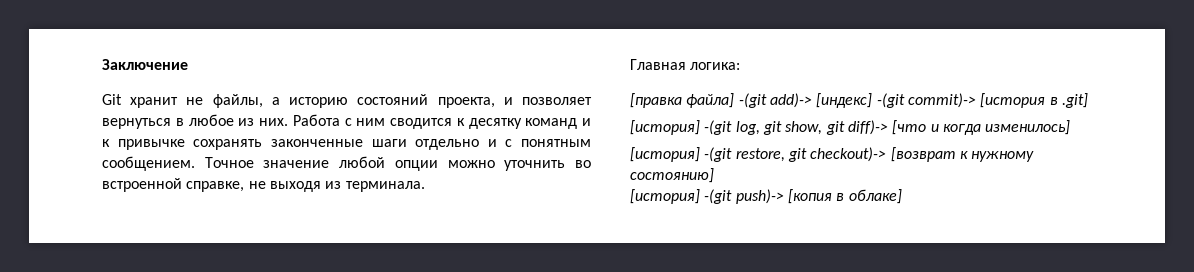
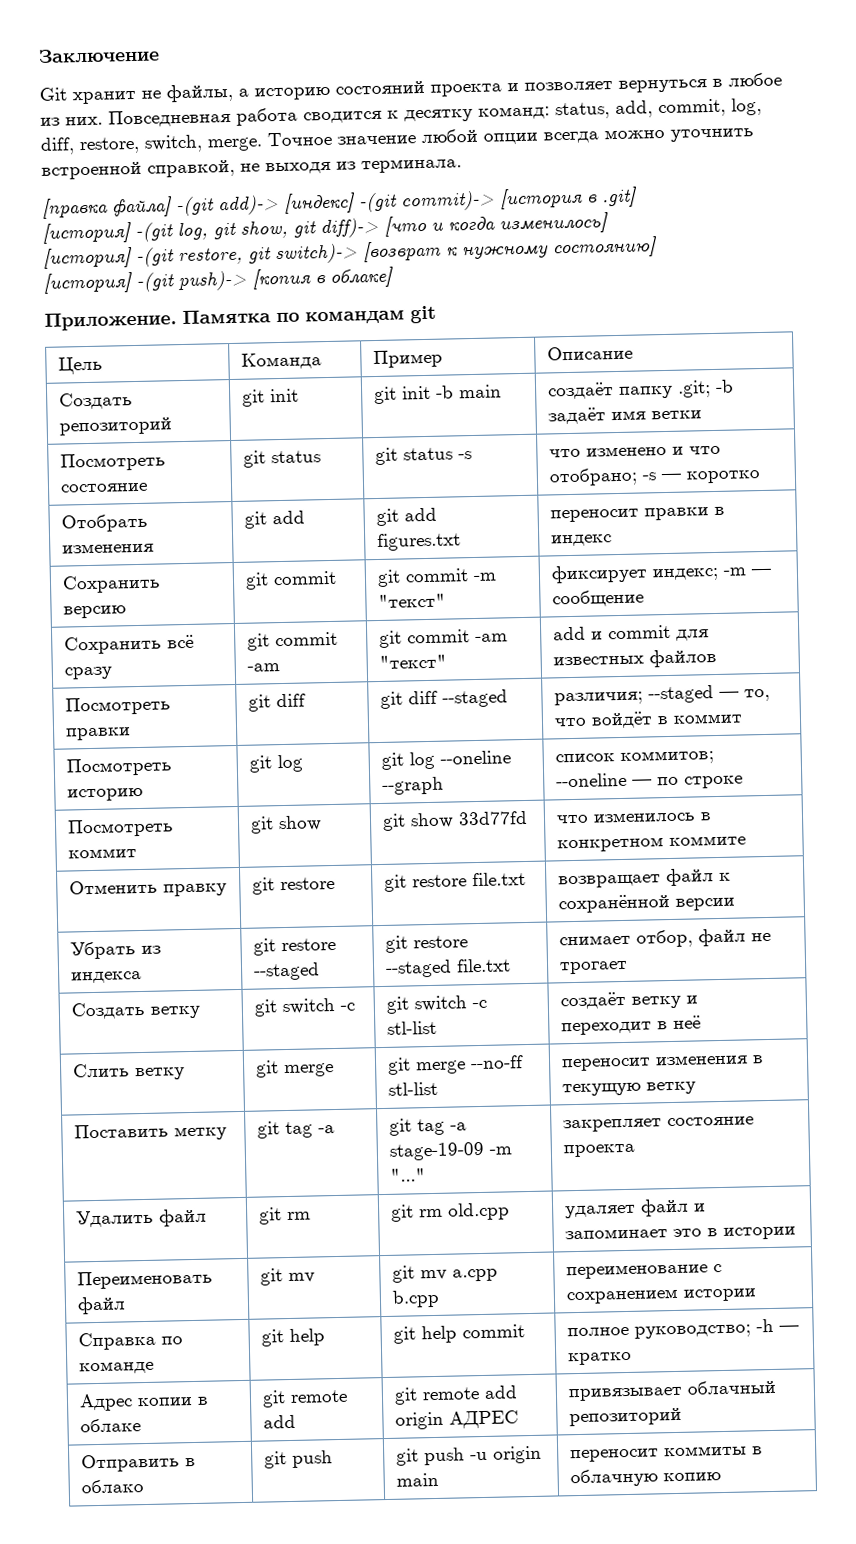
[437,97,495,108] проекта, -> [430,83,502,97] проекта
[292,114,591,129] [102,139,591,150] [102,156,195,171] Работа с ним сводится к десятку команд и к привычке сохранять законченные шаги отдельно и с понятным сообщением. -> [108,97,762,128] [40,134,263,155] Повседневная работа сводится к десятку команд: status, add, commit, log, diff, restore, switch, merge.
(438, 165) none -> [543,131,599,144] всегда
[575,160,591,168] [102,178,245,192] во встроенной справке, -> [41,159,235,180] встроенной справкой,
[630,59,741,70] // Главная логика: -> (462, 166) none
[810,147,887,162] checkout)-> -> [275,243,358,265] switch)->
(902, 196) none -> [44,305,437,331] [58,356,104,375] [241,352,323,370] [373,349,444,369] [547,345,634,361] [59,392,134,410] [59,417,173,436] [242,388,300,407] [373,384,503,405] [547,379,735,400] [548,407,703,425] [60,452,167,472] [60,482,149,493] [243,450,322,468] [375,447,473,466] [549,445,722,458] [549,467,762,487] [61,513,149,533] [62,542,155,554] [244,510,306,529] [376,507,438,527] [377,532,462,552] [550,506,726,523] [551,534,613,547] [62,574,162,594] [63,605,127,619] [245,570,338,590] [377,568,498,587] [378,593,447,608] [551,564,772,584] [552,589,645,608] [64,634,195,655] [64,666,113,680] [247,631,339,651] [247,663,281,672] [379,629,509,648] [379,654,448,669] [553,624,710,641] [553,648,718,668] [65,696,172,716] [66,727,132,741] [248,693,307,712] [380,689,509,709] [554,685,771,706] [554,711,744,729] [66,757,173,777] [67,787,144,802] [249,754,304,773] [381,750,512,770] [382,776,445,795] [555,750,715,765] [556,772,744,789] [67,818,175,838] [68,848,138,859] [250,815,323,834] [382,810,529,831] [556,811,713,824] [557,835,747,853] [69,879,228,897] [252,876,336,895] [384,871,527,892] [558,868,732,889] [558,893,736,914] [70,941,162,960] [71,970,143,984] [253,937,337,956] [253,962,321,981] [385,935,469,953] [385,958,512,978] [559,928,772,948] [559,960,629,975] [71,1001,202,1020] [254,997,356,1017] [386,995,488,1014] [387,1020,438,1035] [560,991,699,1010] [561,1015,702,1036] [72,1063,186,1081] [255,1060,335,1078] [387,1055,525,1075] [388,1081,439,1096] [561,1054,765,1072] [562,1081,697,1097] [74,1123,228,1141] [257,1121,336,1139] [389,1118,468,1136] [389,1141,513,1161] [390,1168,427,1182] [563,1116,755,1133] [563,1143,637,1158] [76,1208,208,1228] [259,1207,312,1225] [390,1202,511,1222] [565,1198,707,1219] [565,1226,797,1240] [77,1269,214,1290] [77,1296,127,1315] [260,1268,316,1286] [392,1265,499,1283] [392,1289,441,1308] [566,1263,723,1280] [566,1288,758,1305] [78,1331,184,1351] [79,1360,155,1375] [261,1328,326,1347] [393,1324,526,1344] [567,1318,800,1339] [568,1351,633,1366] [79,1393,210,1412] [80,1418,142,1433] [262,1389,349,1408] [263,1414,297,1429] [394,1385,519,1405] [395,1410,520,1430] [568,1379,777,1402] [569,1407,683,1427] [81,1453,197,1473] [81,1479,145,1494] [264,1450,334,1469] [396,1445,543,1466] [396,1472,440,1487] [570,1445,764,1463] [570,1468,722,1488] // Приложение. Памятка по командам git // Цель | Команда | Пример | Описание // Создать репозиторий | git init | git init -b main | создаёт папку .git; -b задаёт имя ветки // Посмотреть состояние | git status | git status -s | что изменено и что отобрано; -s — коротко // Отобрать изменения | git add | git add figures.txt | переносит правки в индекс // Сохранить версию | git commit | git commit -m "текст" | фиксирует индекс; -m — сообщение // Сохранить всё сразу | git commit -am | git commit -am "текст" | add и commit для известных файлов // Посмотреть правки | git diff | git diff --staged | различия; --staged — то, что войдёт в коммит // Посмотреть историю | git log | git log --oneline --graph | список коммитов; --oneline — по строке // Посмотреть коммит | git show | git show 33d77fd | что изменилось в конкретном коммите // Отменить правку | git restore | git restore file.txt | возвращает файл к сохранённой версии // Убрать из индекса | git restore --staged | git restore --staged file.txt | снимает отбор, файл не трогает // Создать ветку | git switch -c | git switch -c stl-list | создаёт ветку и переходит в неё // Слить ветку | git merge | git merge --no-ff stl-list | переносит изменения в текущую ветку // Поставить метку | git tag -a | git tag -a stage-19-09 -m "..." | закрепляет состояние проекта // Удалить файл | git rm | git rm old.cpp | удаляет файл и запоминает это в истории // Переименовать файл | git mv | git mv a.cpp b.cpp | переименование с сохранением истории // Справка по команде | git help | git help commit | полное руководство; -h — кратко // Адрес копии в облаке | git remote add | git remote add origin АДРЕС | привязывает облачный репозиторий // Отправить в облако | git push | git push -u origin main | переносит коммиты в облачную копию

